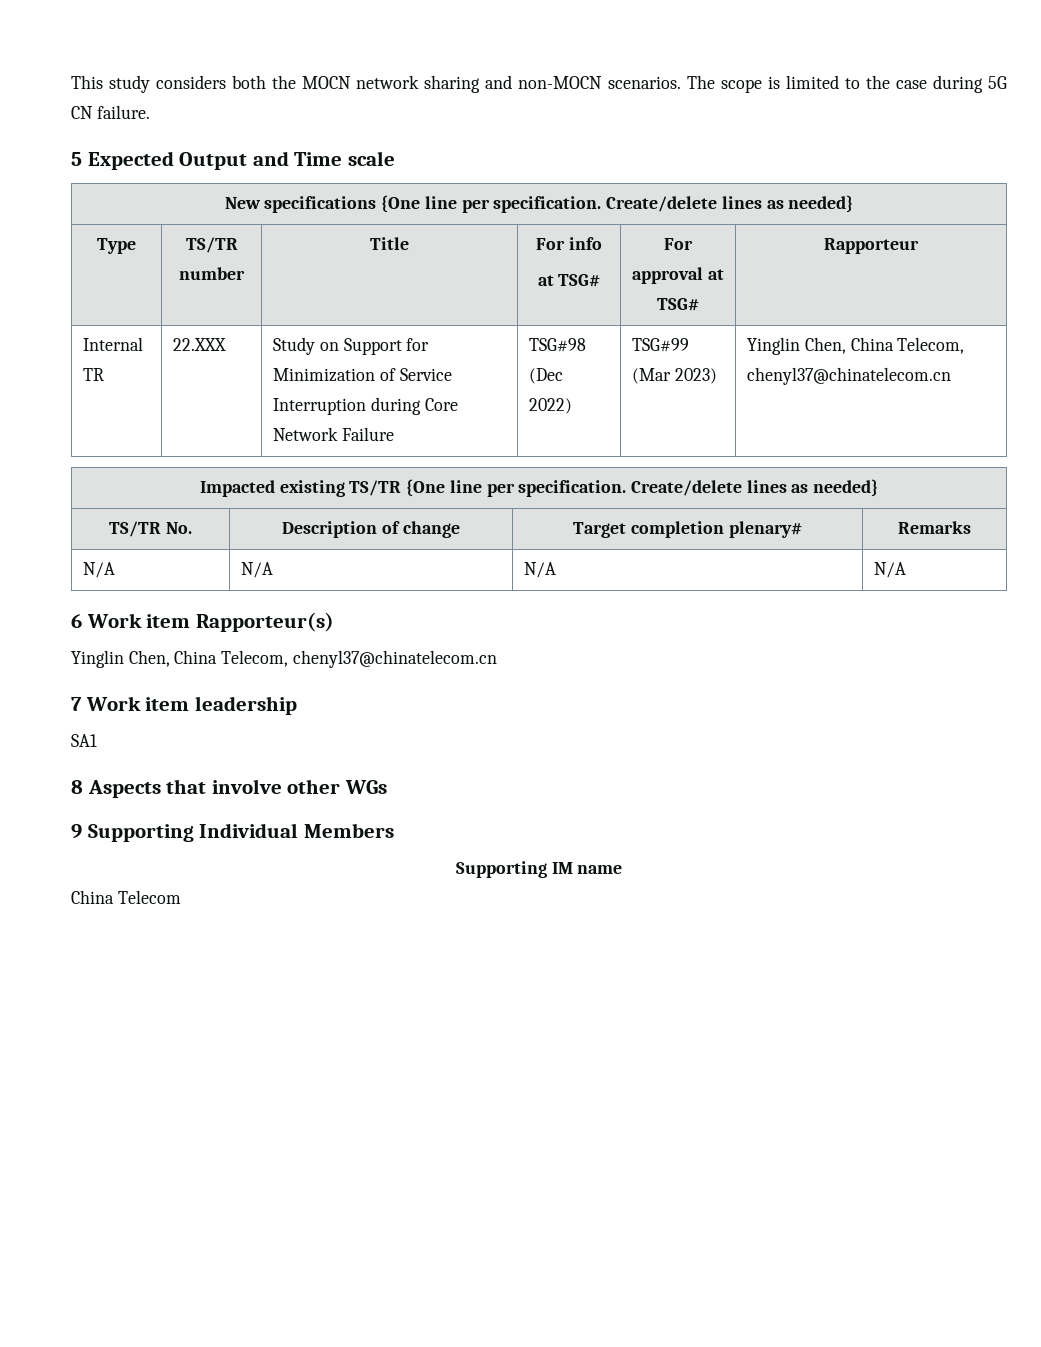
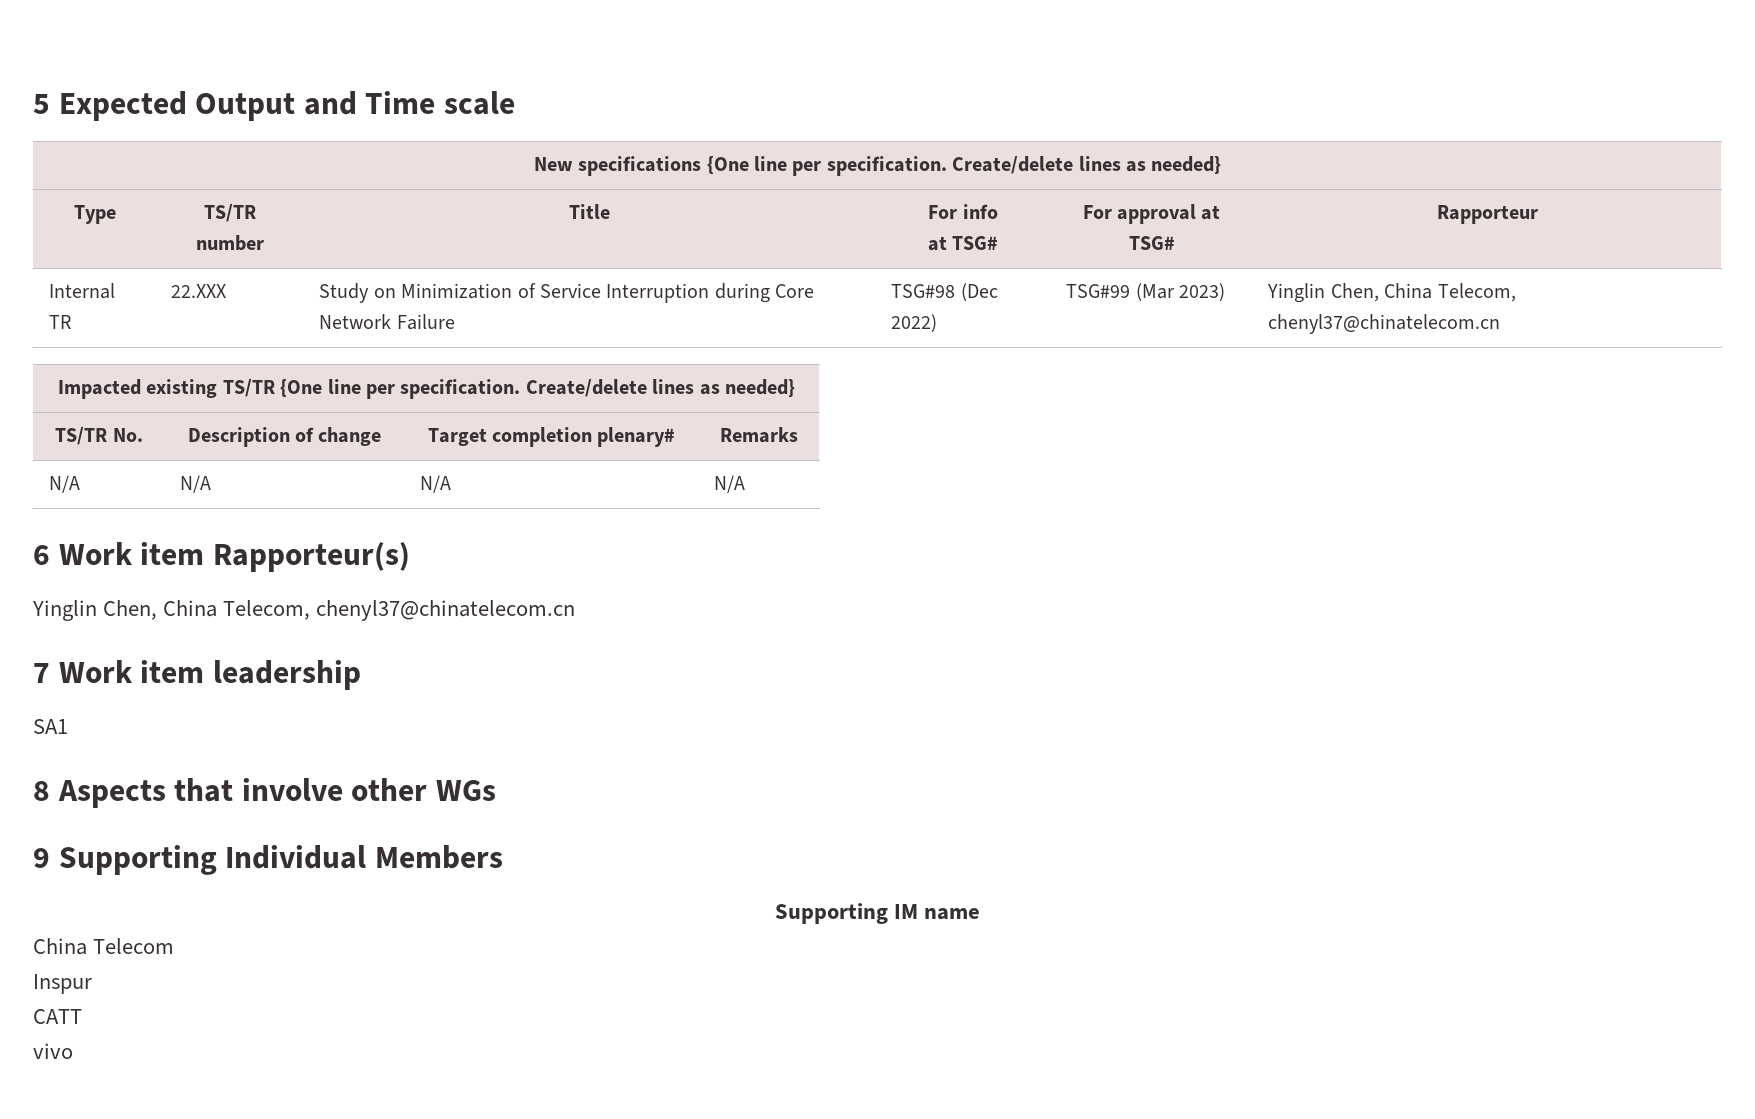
[71,75,1008,93] [71,105,150,119] This study considers both the MOCN network sharing and non-MOCN scenarios. The scope is limited to the case during 5G CN failure. // -> (33, 104) none
[343,338,430,355] Support for -> (396, 293) none
(181, 897) none -> [33,974,92,994] [33,1009,82,1024] [33,1043,73,1059] // Inspur // CATT // vivo

